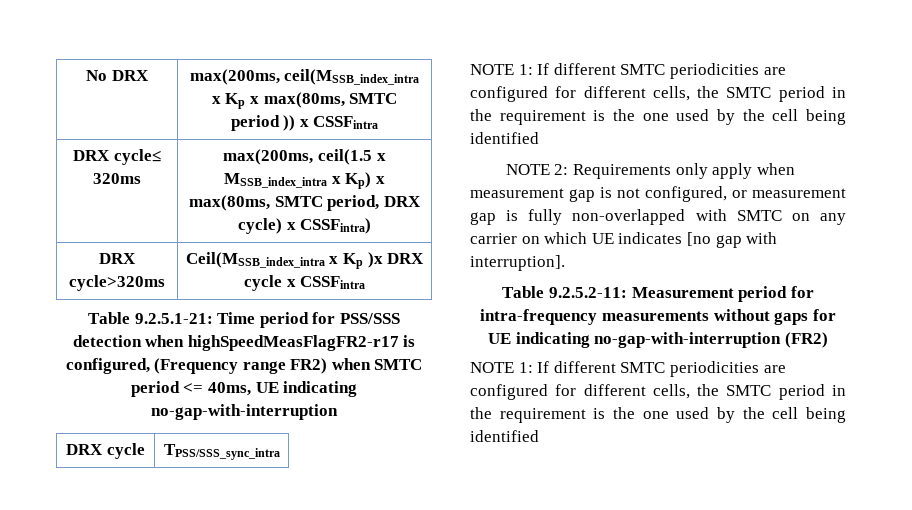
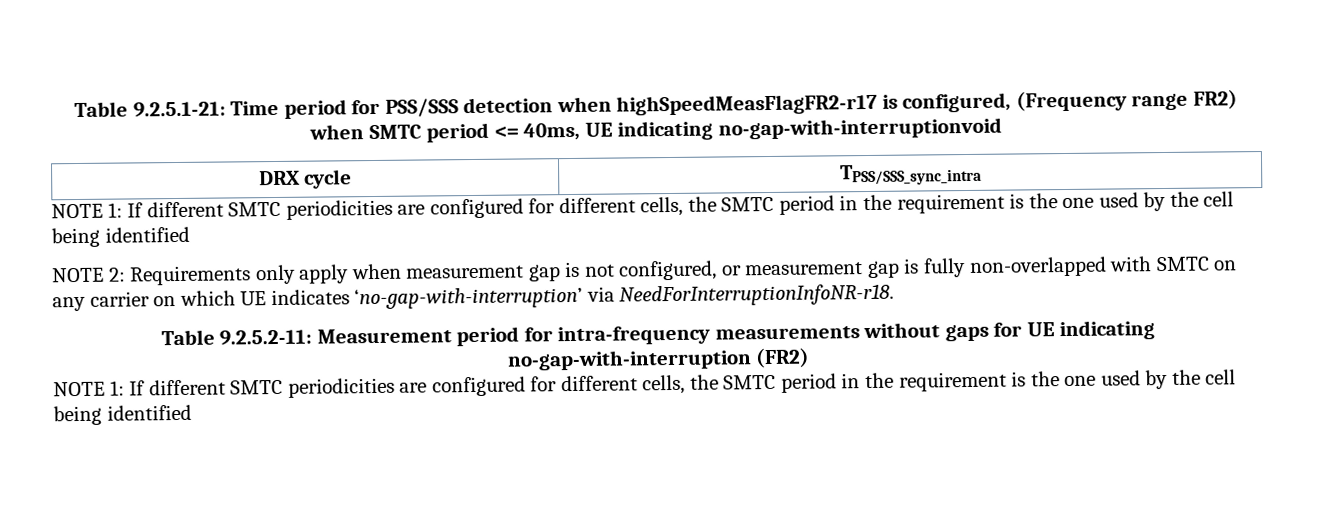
[86,70,149,81] [189,69,420,85] [211,92,398,109] [230,115,379,131] [73,149,161,165] [93,173,141,184] [223,149,386,165] [224,172,385,189] [189,195,421,211] [237,218,372,234] [99,253,136,264] [69,275,165,291] [185,252,425,269] [243,275,366,291] No DRX | max(200ms, ceil(MSSB_index_intra x Kp x max(80ms, SMTC period )) x CSSFintra // DRX cycle≤ 320ms | max(200ms, ceil(1.5 x MSSB_index_intra x Kp) x max(80ms, SMTC period, DRX cycle) x CSSFintra) // DRX cycle>320ms | Ceil(MSSB_index_intra x Kp )x DRX cycle x CSSFintra // -> (74, 109) none
[151,404,338,420] no-gap-with-interruption -> [717,117,1002,140] no-gap-with-interruptionvoid
[686,232,778,248] [470,255,565,271] [no gap with interruption]. -> [354,283,895,310] ‘no-gap-with-interruption’ via NeedForInterruptionInfoNR-r18.

